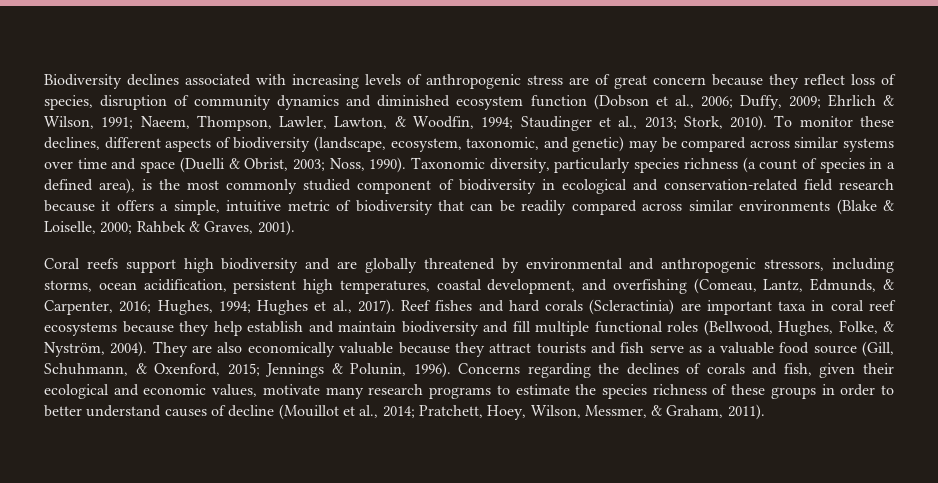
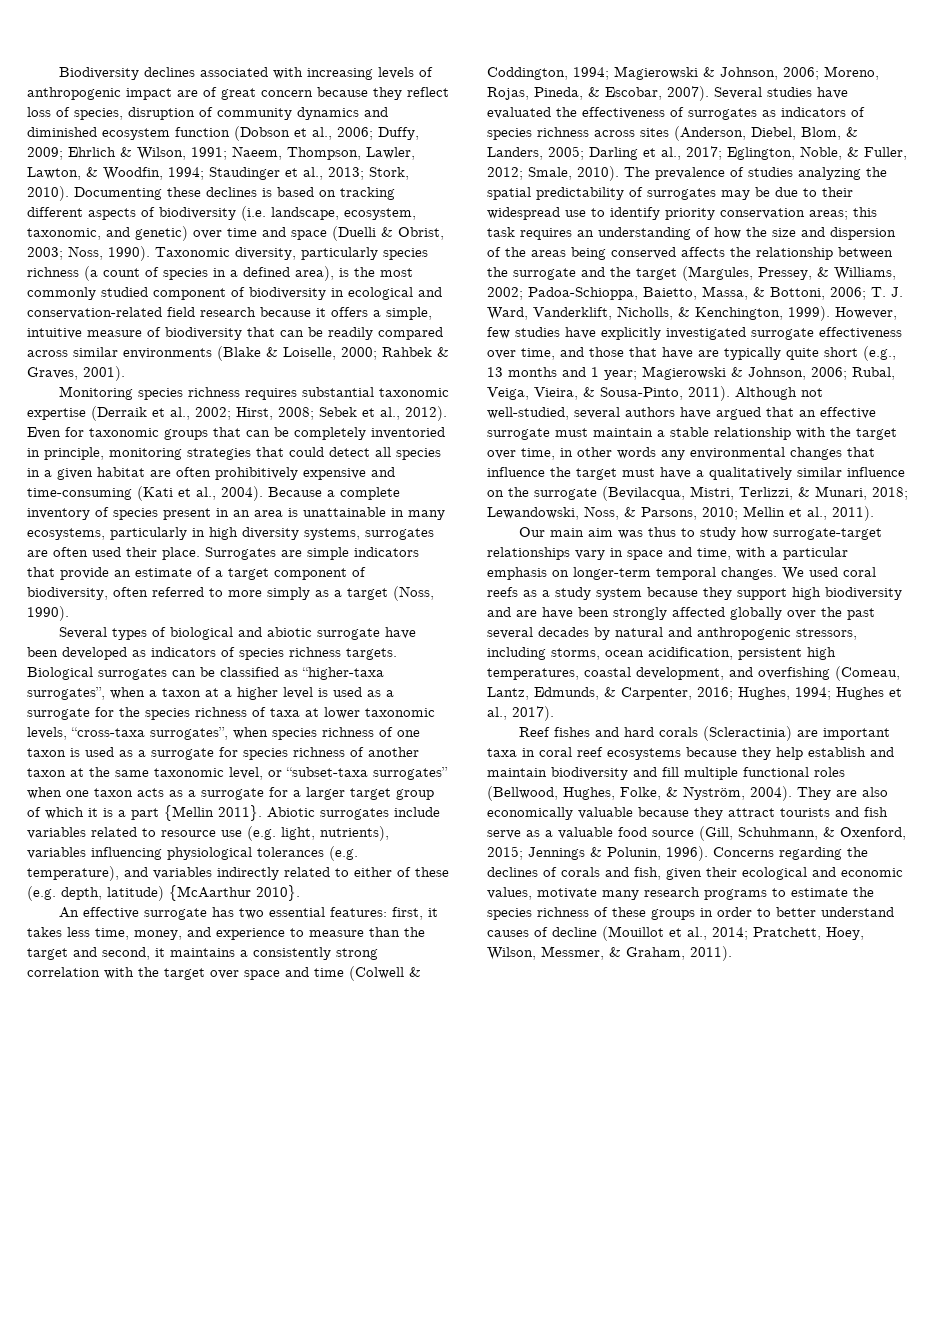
[527,75,563,85] stress -> [126,88,172,100] impact
[774,115,894,127] [44,137,100,150] To monitor these declines, -> [74,187,395,200] Documenting these declines is based on tracking
[314,136,386,152] (landscape, -> [241,206,339,221] (i.e. landscape,
[629,137,895,152] may be compared across similar systems -> (188, 233) none
[287,200,330,211] metric -> [87,330,142,337] measure
[44,258,118,269] Coral reefs -> [58,386,449,400] [27,406,447,421] [27,427,445,440] [27,447,441,460] [27,467,395,480] [27,486,400,501] [27,507,445,520] [27,527,434,540] [27,547,419,560] [27,567,366,580] [27,586,434,601] [27,606,69,621] [58,627,416,640] [27,647,397,660] [27,667,384,680] [27,687,394,700] [27,707,435,720] [27,727,420,740] [27,747,419,760] [27,767,448,780] [27,787,434,800] [27,805,440,821] [27,826,389,841] [27,846,358,861] [27,866,449,881] [27,885,300,901] [58,907,438,920] [27,927,425,940] [27,947,378,960] [27,966,421,981] [487,66,879,80] [487,86,848,101] [487,107,865,120] [487,126,858,141] [487,146,907,160] [487,166,887,181] [487,187,853,200] [487,207,877,220] [487,227,896,240] [487,247,893,260] [487,266,896,281] [487,286,903,300] [487,306,897,321] [487,327,902,340] [487,346,896,361] [487,366,895,380] [487,386,823,401] [487,407,876,420] [487,427,897,440] [487,447,875,460] [487,467,905,480] [487,486,908,501] [487,506,874,521] [518,527,882,540] [487,547,848,560] [487,567,876,580] [487,587,732,600] Monitoring species richness requires substantial taxonomic expertise (Derraik et al., 2002; Hirst, 2008; Sebek et al., 2012). Even for taxonomic groups that can be completely inventoried in principle, monitoring strategies that could detect all species in a given habitat are often prohibitively expensive and time-consuming (Kati et al., 2004). Because a complete inventory of species present in an area is unattainable in many ecosystems, particularly in high diversity systems, surrogates are often used their place. Surrogates are simple indicators that provide an estimate of a target component of biodiversity, often referred to more simply as a target (Noss, 1990). // Several types of biological and abiotic surrogate have been developed as indicators of species richness targets. Biological surrogates can be classified as “higher-taxa surrogates”, when a taxon at a higher level is used as a surrogate for the species richness of taxa at lower taxonomic levels, “cross-taxa surrogates”, when species richness of one taxon is used as a surrogate for species richness of another taxon at the same taxonomic level, or “subset-taxa surrogates” when one taxon acts as a surrogate for a larger target group of which it is a part {Mellin 2011}. Abiotic surrogates include variables related to resource use (e.g. light, nutrients), variables influencing physiological tolerances (e.g. temperature), and variables indirectly related to either of these (e.g. depth, latitude) {McAarthur 2010}. // An effective surrogate has two essential features: first, it takes less time, money, and experience to measure than the target and second, it maintains a consistently strong correlation with the target over space and time (Colwell & Coddington, 1994; Magierowski & Johnson, 2006; Moreno, Rojas, Pineda, & Escobar, 2007). Several studies have evaluated the effectiveness of surrogates as indicators of species richness across sites (Anderson, Diebel, Blom, & Landers, 2005; Darling et al., 2017; Eglington, Noble, & Fuller, 2012; Smale, 2010). The prevalence of studies analyzing the spatial predictability of surrogates may be due to their widespread use to identify priority conservation areas; this task requires an understanding of how the size and dispersion of the areas being conserved affects the relationship between the surrogate and the target (Margules, Pressey, & Williams, 2002; Padoa-Schioppa, Baietto, Massa, & Bottoni, 2006; T. J. Ward, Vanderklift, Nicholls, & Kenchington, 1999). However, few studies have explicitly investigated surrogate effectiveness over time, and those that have are typically quite short (e.g., 13 months and 1 year; Magierowski & Johnson, 2006; Rubal, Veiga, Vieira, & Sousa-Pinto, 2011). Although not well-studied, several authors have argued that an effective surrogate must maintain a stable relationship with the target over time, in other words any environmental changes that influence the target must have a qualitatively similar influence on the surrogate (Bevilacqua, Mistri, Terlizzi, & Munari, 2018; Lewandowski, Noss, & Parsons, 2010; Mellin et al., 2011). // Our main aim was thus to study how surrogate-target relationships vary in space and time, with a particular emphasis on longer-term temporal changes. We used coral reefs as a study system because they
[364,258,623,273] globally threatened by environmental -> [542,607,875,620] [487,627,663,640] have been strongly affected globally over the past several decades by natural
(395, 307) none -> (554, 713) //

